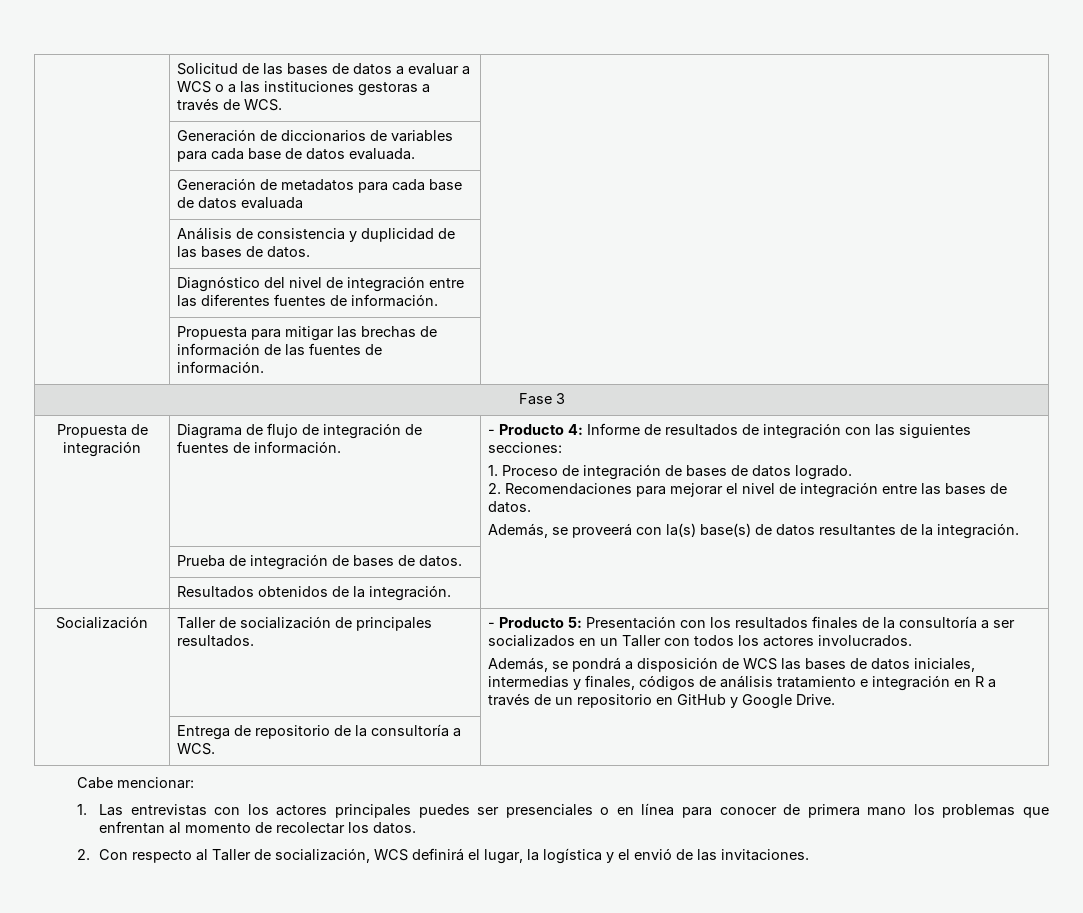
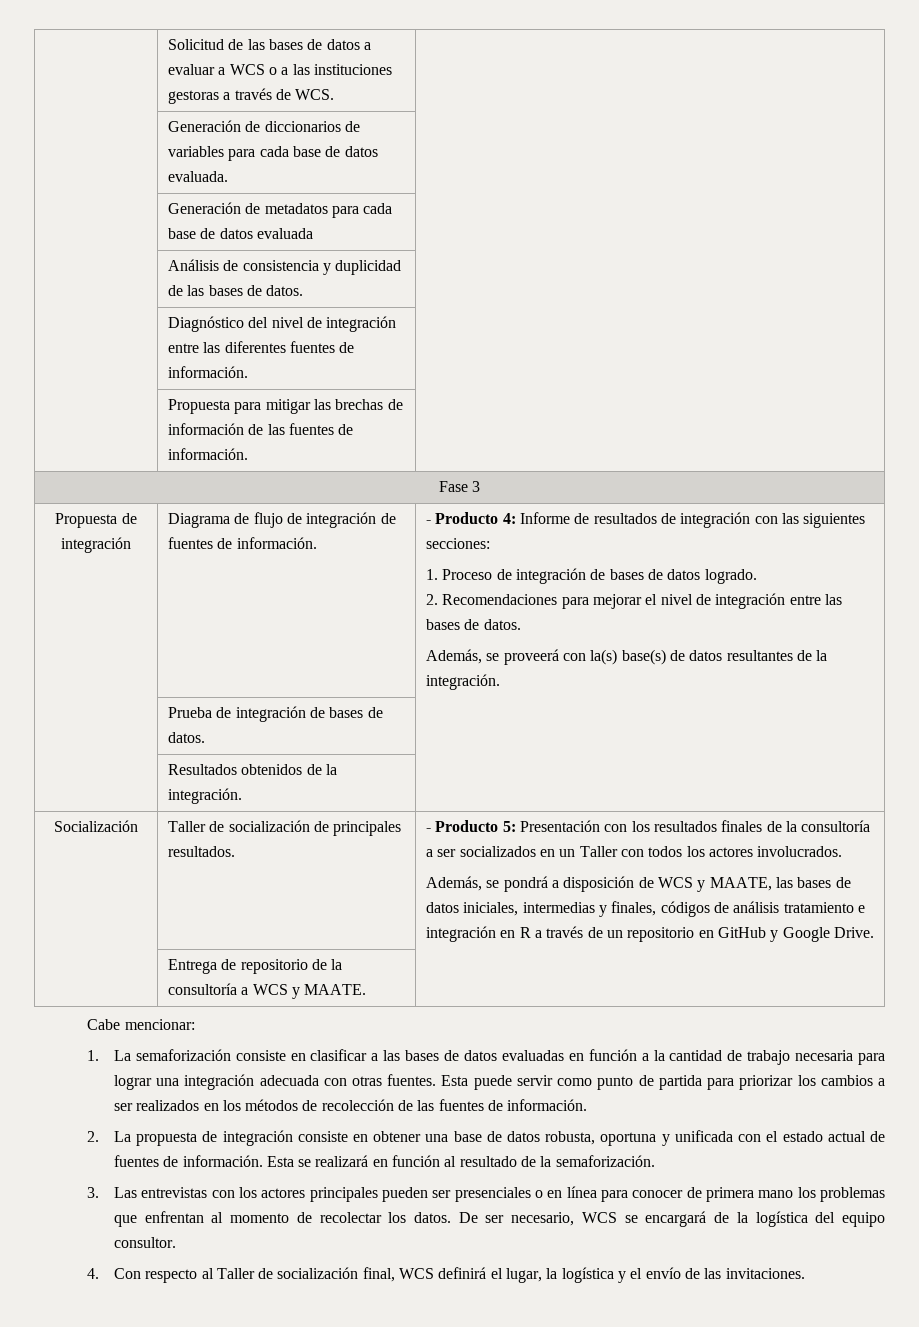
(778, 664) none -> [697,877,772,892] y MAATE,
[177,743,216,755] WCS. -> [252,984,367,999] WCS y MAATE.
(88, 809) none -> [113,1049,885,1065] [113,1074,886,1090] [113,1099,588,1111] [87,1130,886,1146] [113,1155,655,1167] [87,1187,100,1198] La semaforización consiste en clasificar a las bases de datos evaluadas en función a la cantidad de trabajo necesaria para lograr una integración adecuada con otras fuentes. Esta puede servir como punto de partida para priorizar los cambios a ser realizados en los métodos de recolección de las fuentes de información. // 2. La propuesta de integración consiste en obtener una base de datos robusta, oportuna y unificada con el estado actual de fuentes de información. Esta se realizará en función al resultado de la semaforización. // 3.
[418,804,470,818] puedes -> [381,1187,428,1202] pueden
[77,849,91,860] // 2. -> [458,1211,886,1227] [113,1237,176,1248] [87,1268,100,1279] De ser necesario, WCS se encargará de la logística del equipo consultor. // 4.
[275,848,371,863] socialización, -> [277,1267,395,1282] socialización final,
[634,848,673,860] envió -> [645,1267,681,1279] envío

